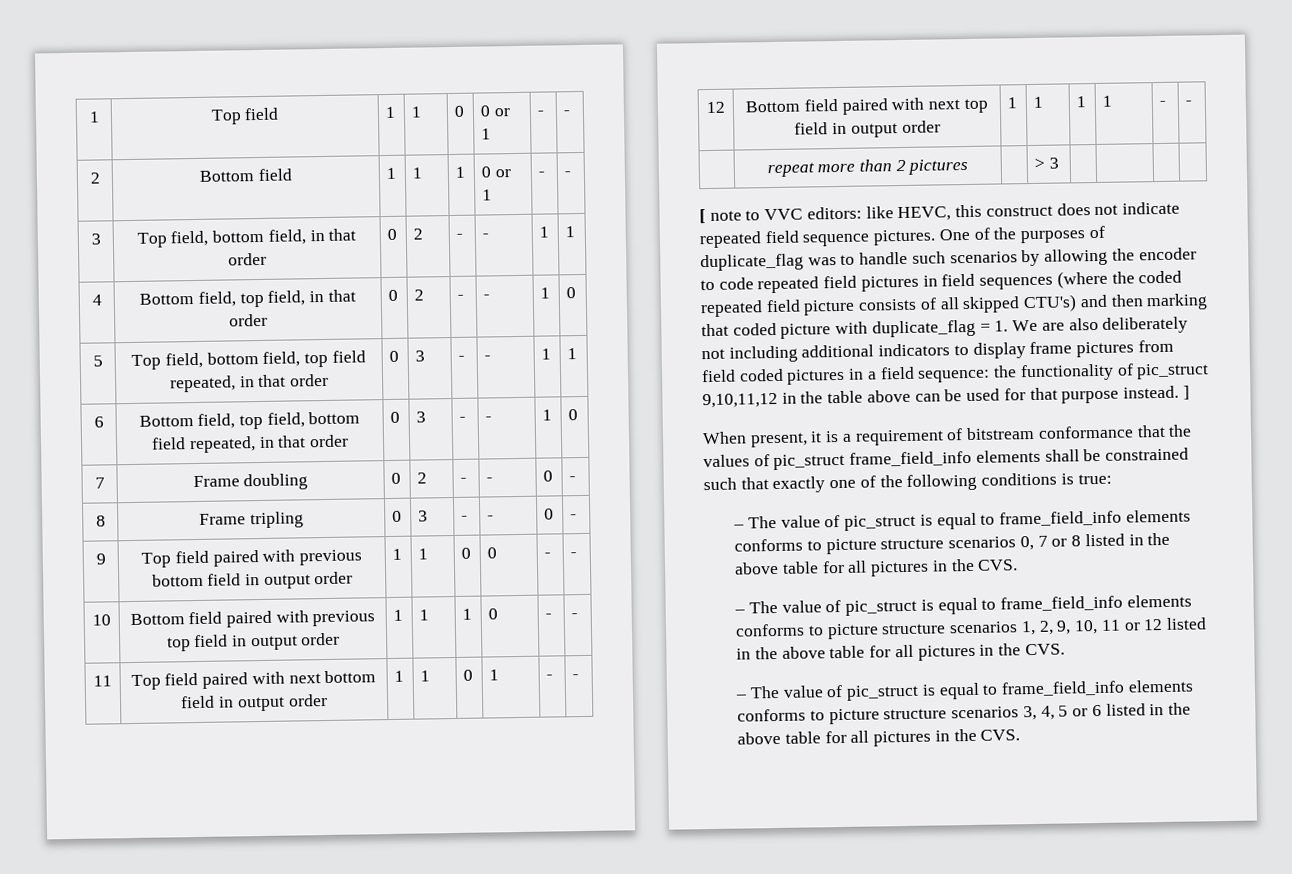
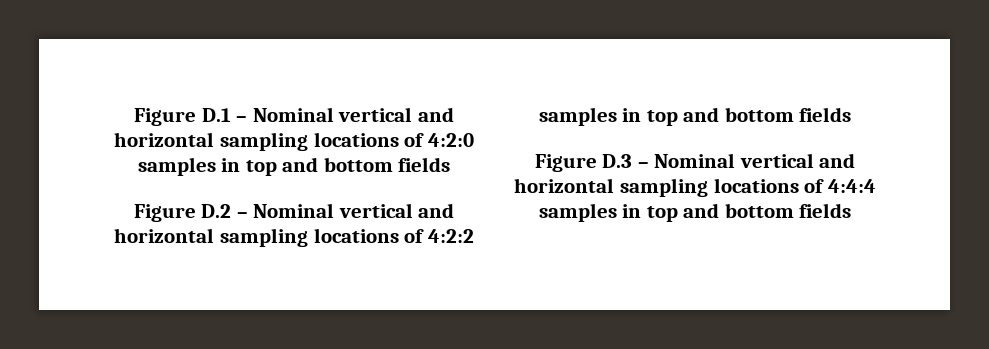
[88,111,100,123] [210,107,280,125] [385,106,397,118] [411,106,423,118] [454,105,466,117] [480,105,510,117] [481,128,492,140] [537,110,545,116] [563,110,571,116] [89,172,100,184] [199,168,292,182] [386,167,397,179] [412,167,423,179] [455,166,466,178] [481,166,511,178] [482,189,493,201] [538,171,546,177] [564,171,572,177] [90,233,101,245] [136,228,357,248] [228,252,267,266] [387,228,398,240] [413,228,424,240] [456,233,464,239] [482,233,490,239] [539,226,550,238] [565,226,576,238] [91,294,102,306] [139,289,356,308] [229,313,268,327] [388,289,399,301] [414,289,425,301] [457,294,465,300] [483,294,491,300] [540,287,551,299] [566,287,577,299] [92,355,103,367] [131,350,366,370] [169,373,330,393] [389,350,400,362] [415,350,426,362] [458,355,466,361] [484,355,492,361] [541,348,552,360] [567,348,578,360] [93,416,104,428] [138,411,361,430] [151,434,349,454] [390,411,401,423] [416,411,427,423] [459,416,467,422] [485,416,493,422] [542,409,553,421] [568,409,579,421] [94,477,105,489] [192,473,309,491] [391,472,402,484] [417,472,428,484] [460,477,468,483] [486,477,494,483] [543,470,554,482] [569,476,577,482] [95,515,106,527] [199,511,304,529] [392,510,403,522] [418,510,429,522] [461,515,469,521] [487,515,495,521] [544,508,555,520] [570,514,578,520] [95,553,106,565] [141,549,362,568] [151,571,354,589] [392,548,403,560] [418,548,429,560] [461,547,472,559] [487,547,498,559] [544,552,552,558] [570,552,578,558] [92,614,111,626] [129,610,376,628] [166,632,341,652] [393,609,404,621] [419,609,430,621] [462,608,473,620] [488,608,499,620] [545,613,553,619] [571,613,579,619] [93,675,112,687] [130,670,377,691] [180,693,328,712] [394,670,405,682] [420,670,431,682] [463,669,474,681] [489,669,500,681] [546,674,554,680] [572,674,580,680] [706,101,725,114] [745,97,989,115] [794,120,941,138] [1007,97,1018,109] [1033,96,1044,108] [1076,96,1087,108] [1102,95,1113,107] [1159,100,1167,106] [1185,100,1193,106] [766,158,969,178] [1034,157,1059,169] [699,201,1180,224] [699,225,1105,249] [700,247,1197,272] [700,270,1183,294] [700,293,1209,318] [701,316,1189,339] [701,339,1174,363] [701,363,1210,385] [702,385,1190,409] [702,424,1193,448] [703,447,1190,471] [703,472,1112,494] [733,509,1191,531] [734,532,1171,555] [734,558,1019,577] [734,594,1192,616] [735,617,1207,640] [736,643,1065,661] [736,679,1194,701] [737,702,1191,725] [737,728,1021,747] 1 | Top field | 1 | 1 | 0 | 0 or 1 | - | - // 2 | Bottom field | 1 | 1 | 1 | 0 or 1 | - | - // 3 | Top field, bottom field, in that order | 0 | 2 | - | - | 1 | 1 // 4 | Bottom field, top field, in that order | 0 | 2 | - | - | 1 | 0 // 5 | Top field, bottom field, top field repeated, in that order | 0 | 3 | - | - | 1 | 1 // 6 | Bottom field, top field, bottom field repeated, in that order | 0 | 3 | - | - | 1 | 0 // 7 | Frame doubling | 0 | 2 | - | - | 0 | - // 8 | Frame tripling | 0 | 3 | - | - | 0 | - // 9 | Top field paired with previous bottom field in output order | 1 | 1 | 0 | 0 | - | - // 10 | Bottom field paired with previous top field in output order | 1 | 1 | 1 | 0 | - | - // 11 | Top field paired with next bottom field in output order | 1 | 1 | 0 | 1 | - | - // 12 | Bottom field paired with next top field in output order | 1 | 1 | 1 | 1 | - | - // | repeat more than 2 pictures | | > 3 | | | | // [ note to VVC editors: like HEVC, this construct does not indicate repeated field sequence pictures. One of the purposes of duplicate_flag was to handle such scenarios by allowing the encoder to code repeated field pictures in field sequences (where the coded repeated field picture consists of all skipped CTU's) and then marking that coded picture with duplicate_flag = 1. We are also deliberately not including additional indicators to display frame pictures from field coded pictures in a field sequence: the functionality of pic_struct 9,10,11,12 in the table above can be used for that purpose instead. ] // When present, it is a requirement of bitstream conformance that the values of pic_struct frame_field_info elements shall be constrained such that exactly one of the following conditions is true: // – The value of pic_struct is equal to frame_field_info elements conforms to picture structure scenarios 0, 7 or 8 listed in the above table for all pictures in the CVS. // – The value of pic_struct is equal to frame_field_info elements conforms to picture structure scenarios 1, 2, 9, 10, 11 or 12 listed in the above table for all pictures in the CVS. // – The value of pic_struct is equal to frame_field_info elements conforms to picture structure scenarios 3, 4, 5 or 6 listed in the above table for all pictures in the CVS. -> [134,107,454,126] [114,132,474,151] [137,157,451,176] [133,203,455,222] [114,228,474,247] [538,107,852,126] [534,153,856,172] [514,178,876,197] [538,203,852,222] Figure D.1 – Nominal vertical and horizontal sampling locations of 4:2:0 samples in top and bottom fields // Figure D.2 – Nominal vertical and horizontal sampling locations of 4:2:2 samples in top and bottom fields // Figure D.3 – Nominal vertical and horizontal sampling locations of 4:4:4 samples in top and bottom fields

